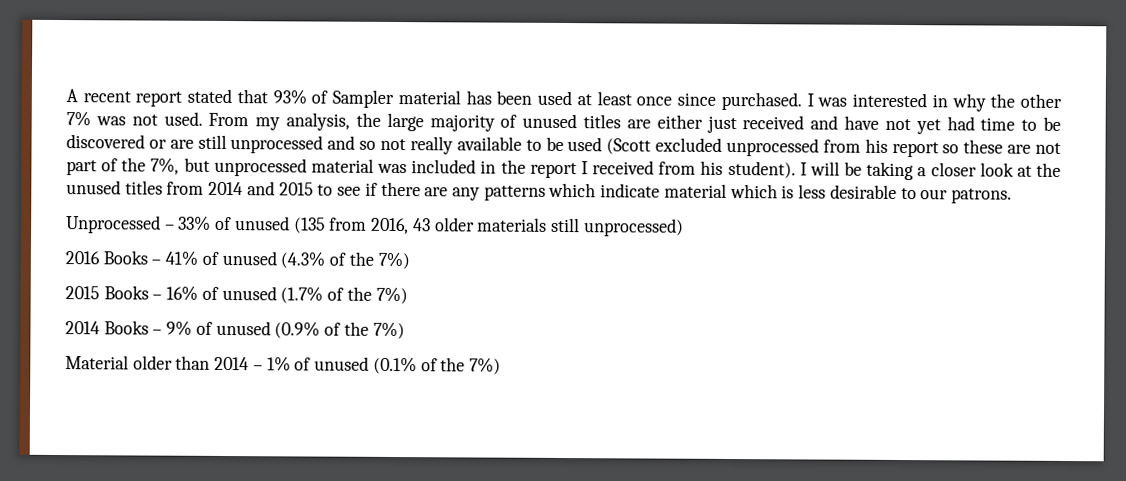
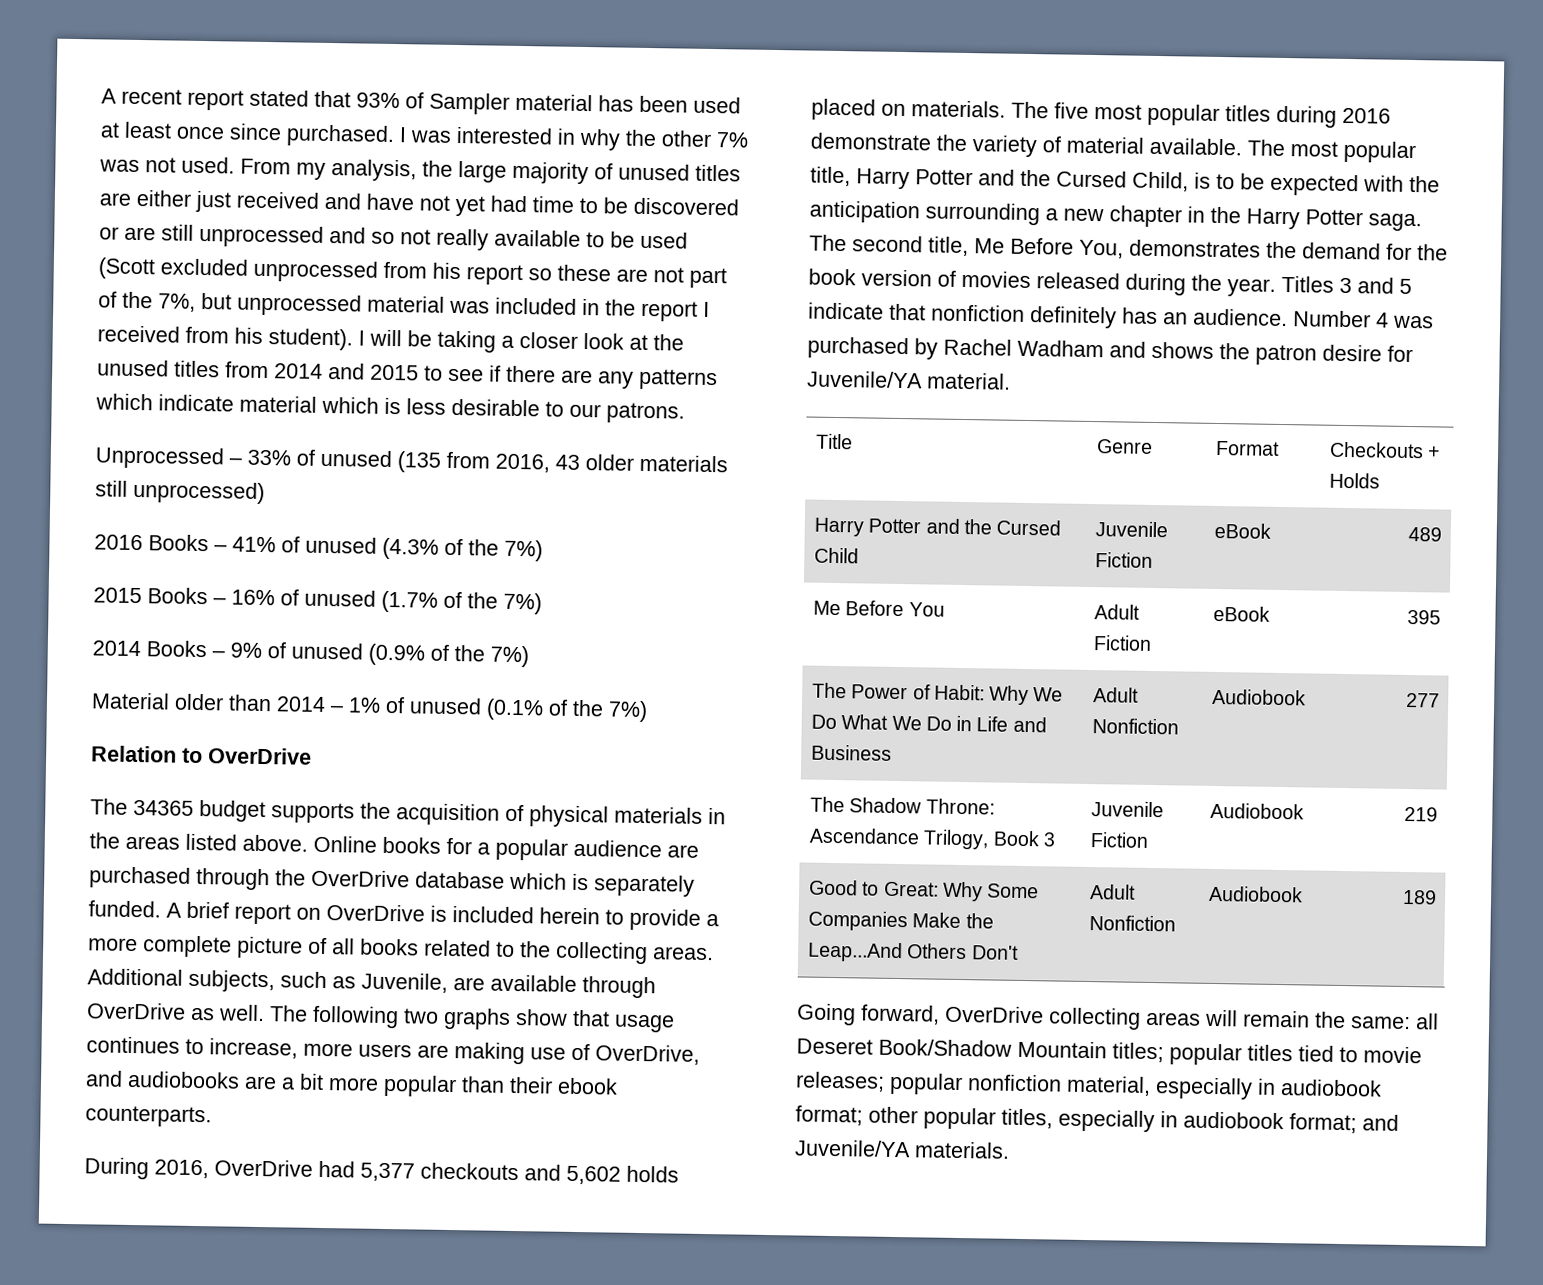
(501, 366) none -> [91,745,312,765] [90,798,726,828] [89,832,699,861] [89,866,695,897] [88,900,719,931] [88,935,714,965] [87,968,656,999] [87,1002,675,1033] [86,1036,700,1065] [85,1070,618,1098] [85,1105,212,1128] [84,1157,679,1185] [811,98,1391,128] [810,132,1416,164] [810,166,1440,197] [809,200,1422,232] [809,234,1448,261] [808,268,1412,297] [808,302,1434,329] [807,336,1413,366] [807,370,1011,390] [815,433,853,450] [1096,439,1153,454] [1215,440,1280,456] [1328,441,1441,459] [1328,472,1380,489] [813,517,1062,537] [813,547,859,564] [1094,521,1168,538] [1094,552,1153,568] [1213,522,1271,539] [1408,526,1443,542] [812,600,945,617] [1093,604,1140,620] [1092,635,1152,651] [1212,605,1270,622] [1407,609,1442,625] [811,682,1064,706] [810,714,1047,733] [810,744,892,761] [1092,687,1139,703] [1091,718,1179,735] [1211,688,1306,706] [1406,692,1441,708] [809,796,995,815] [808,827,1056,850] [1090,801,1164,818] [1089,832,1149,848] [1209,802,1304,820] [1404,806,1439,822] [808,879,1040,902] [807,910,994,932] [807,941,1019,963] [1089,884,1136,900] [1088,915,1176,932] [1207,885,1303,903] [1402,889,1438,905] [797,1003,1439,1030] [796,1038,1422,1066] [795,1071,1382,1100] [795,1105,1399,1134] [794,1139,1010,1159] // Relation to OverDrive // The 34365 budget supports the acquisition of physical materials in the areas listed above. Online books for a popular audience are purchased through the OverDrive database which is separately funded. A brief report on OverDrive is included herein to provide a more complete picture of all books related to the collecting areas. Additional subjects, such as Juvenile, are available through OverDrive as well. The following two graphs show that usage continues to increase, more users are making use of OverDrive, and audiobooks are a bit more popular than their ebook counterparts. // During 2016, OverDrive had 5,377 checkouts and 5,602 holds placed on materials. The five most popular titles during 2016 demonstrate the variety of material available. The most popular title, Harry Potter and the Cursed Child, is to be expected with the anticipation surrounding a new chapter in the Harry Potter saga. The second title, Me Before You, demonstrates the demand for the book version of movies released during the year. Titles 3 and 5 indicate that nonfiction definitely has an audience. Number 4 was purchased by Rachel Wadham and shows the patron desire for Juvenile/YA material. // Title | Genre | Format | Checkouts + Holds // Harry Potter and the Cursed Child | Juvenile Fiction | eBook | 489 // Me Before You | Adult Fiction | eBook | 395 // The Power of Habit: Why We Do What We Do in Life and Business | Adult Nonfiction | Audiobook | 277 // The Shadow Throne: Ascendance Trilogy, Book 3 | Juvenile Fiction | Audiobook | 219 // Good to Great: Why Some Companies Make the Leap...And Others Don't | Adult Nonfiction | Audiobook | 189 // Going forward, OverDrive collecting areas will remain the same: all Deseret Book/Shadow Mountain titles; popular titles tied to movie releases; popular nonfiction material, especially in audiobook format; other popular titles, especially in audiobook format; and Juvenile/YA materials.

